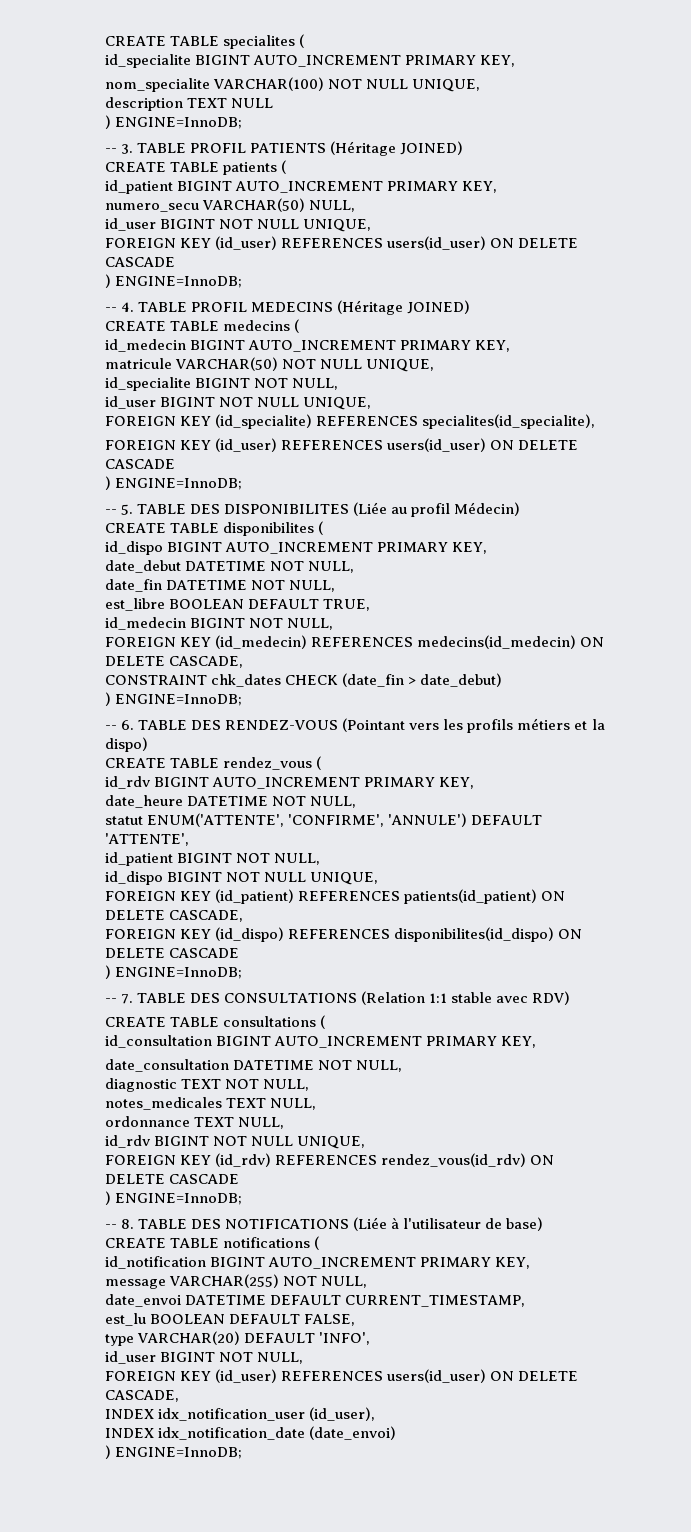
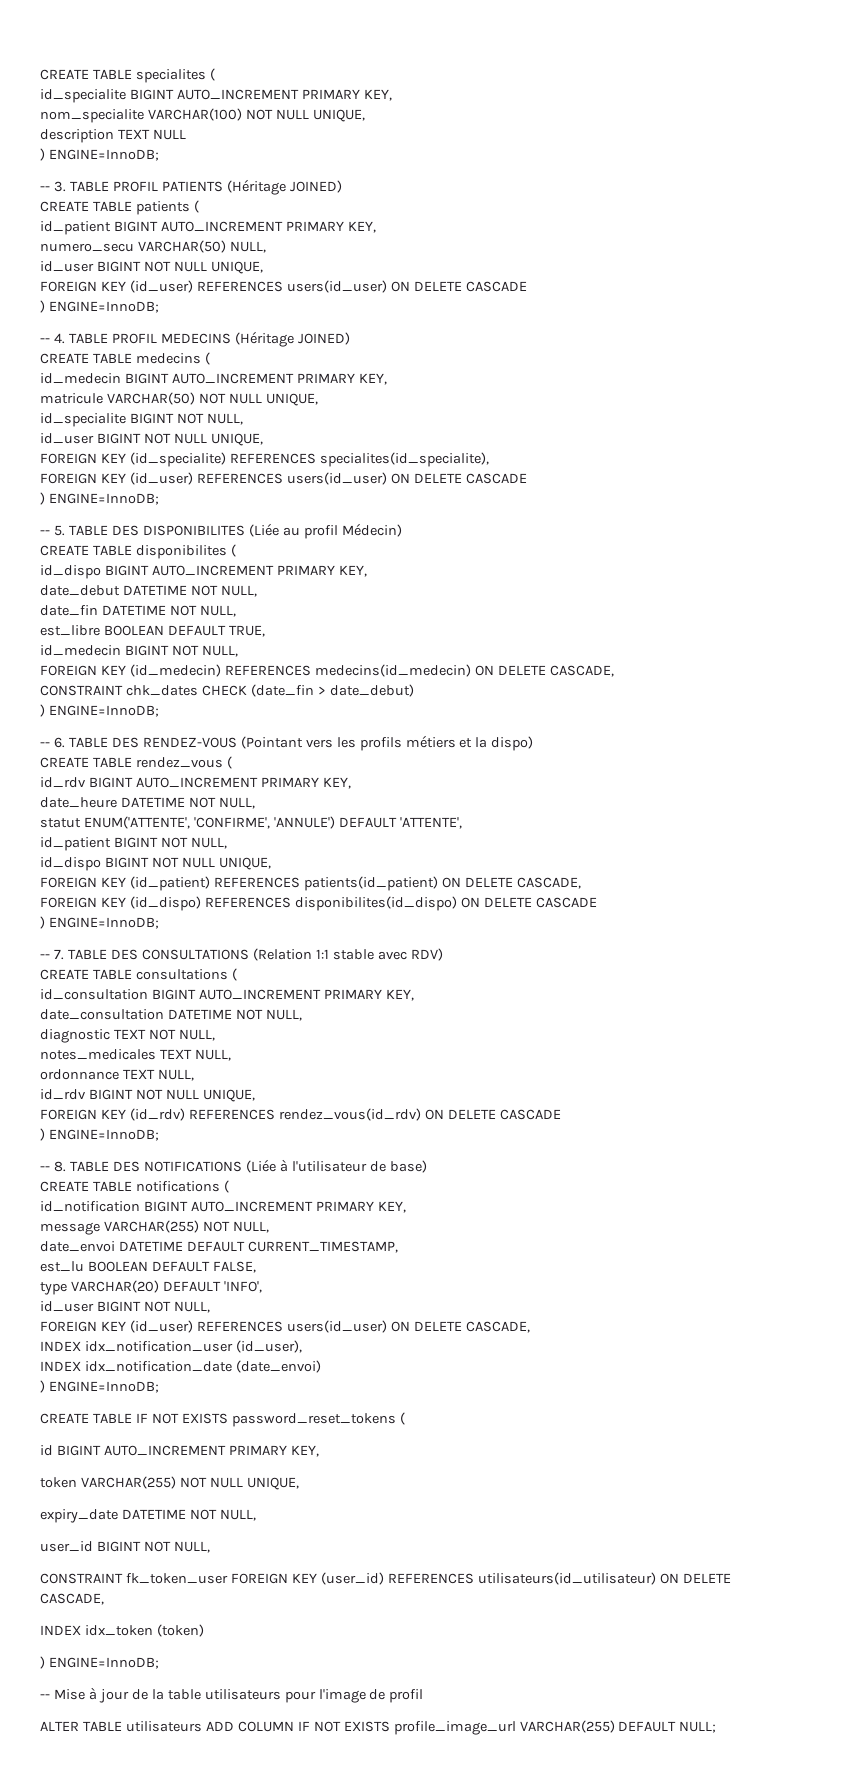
(243, 1453) none -> [40,1412,405,1427] [40,1445,319,1457] [40,1476,299,1490] [40,1509,257,1523] [40,1541,211,1553] [40,1572,731,1585] [40,1593,105,1605] [40,1624,205,1637] [40,1656,160,1669] [40,1687,424,1703] [40,1720,717,1735] // CREATE TABLE IF NOT EXISTS password_reset_tokens ( // id BIGINT AUTO_INCREMENT PRIMARY KEY, // token VARCHAR(255) NOT NULL UNIQUE, // expiry_date DATETIME NOT NULL, // user_id BIGINT NOT NULL, // CONSTRAINT fk_token_user FOREIGN KEY (user_id) REFERENCES utilisateurs(id_utilisateur) ON DELETE CASCADE, // INDEX idx_token (token) // ) ENGINE=InnoDB; // -- Mise à jour de la table utilisateurs pour l'image de profil // ALTER TABLE utilisateurs ADD COLUMN IF NOT EXISTS profile_image_url VARCHAR(255) DEFAULT NULL;

